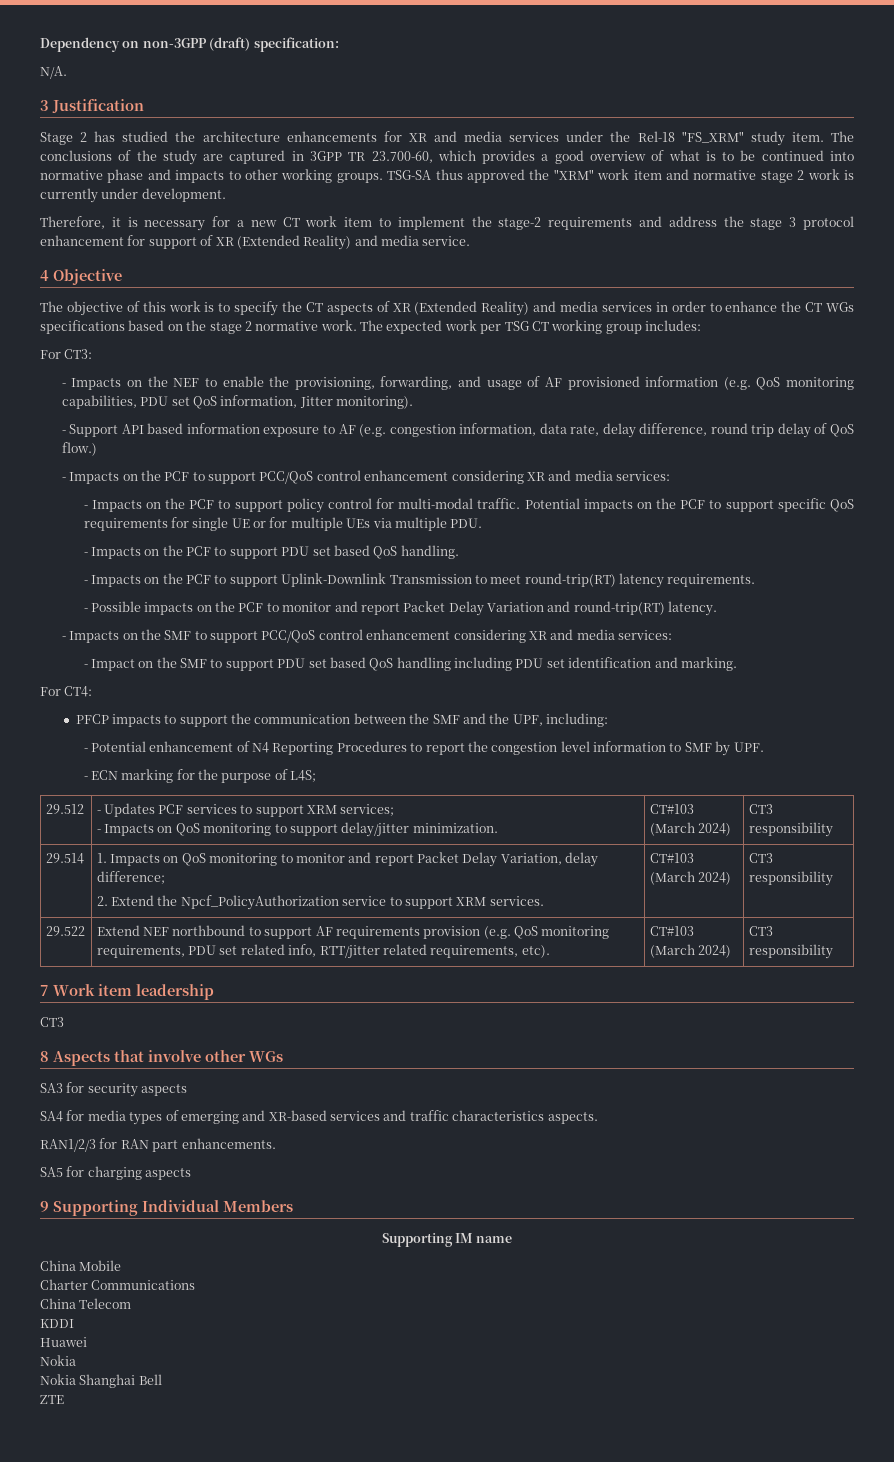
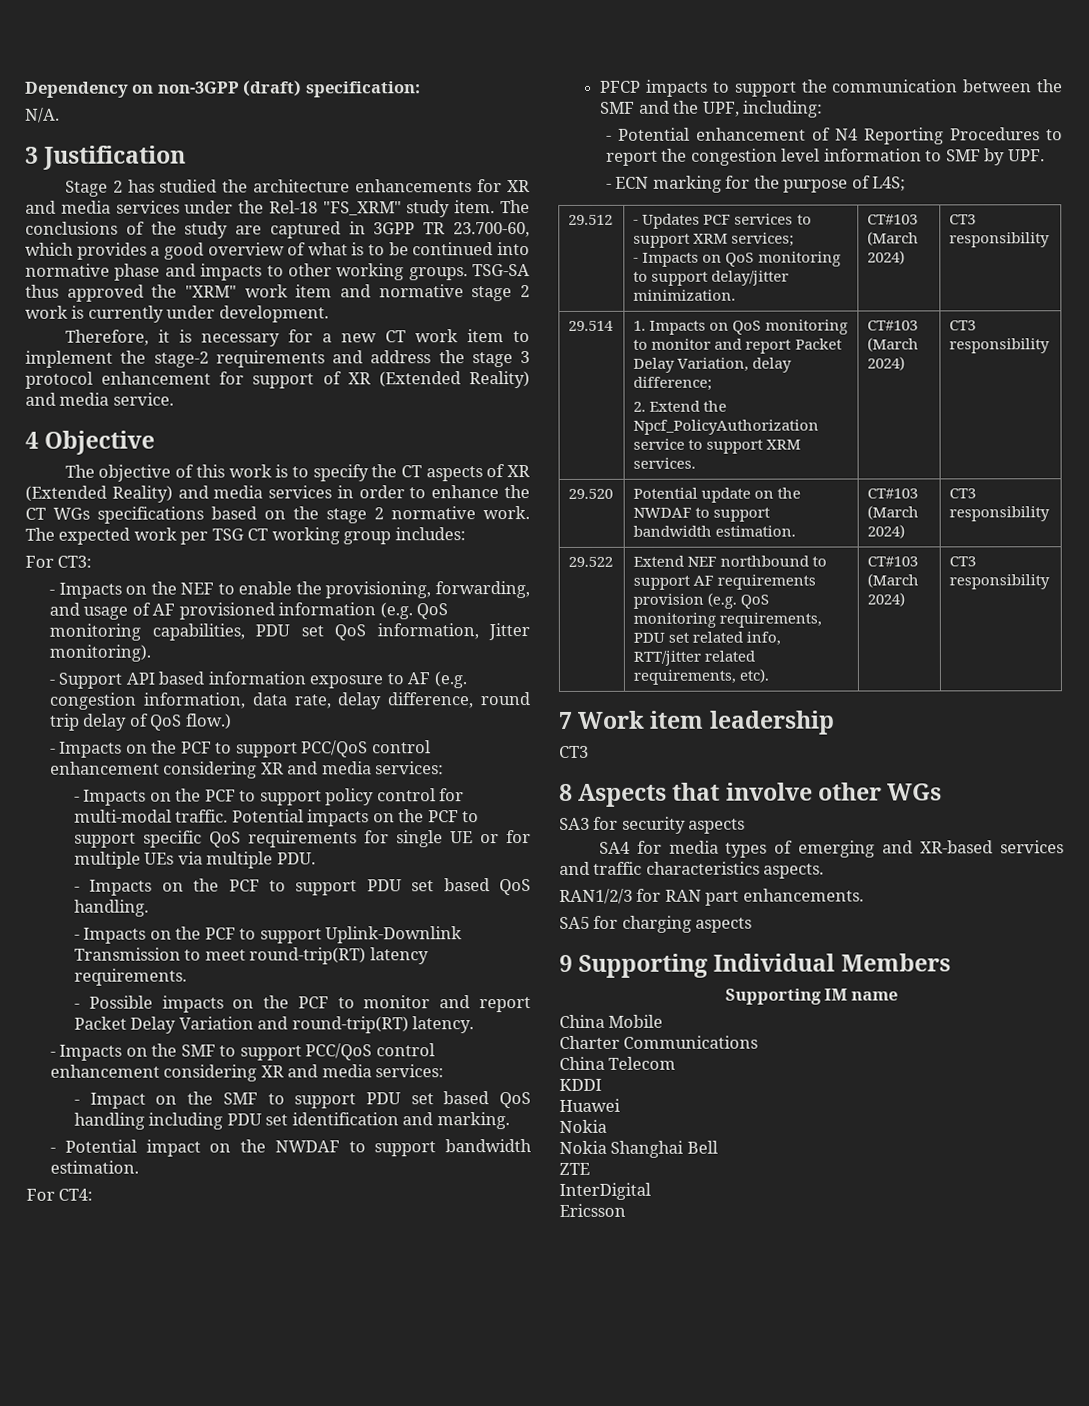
(737, 664) none -> [50,1139,532,1157] [50,1160,140,1174] // - Potential impact on the NWDAF to support bandwidth estimation.
(833, 878) none -> [568,488,614,499] [633,487,802,503] [633,507,771,522] [633,525,797,537] [867,488,919,499] [867,505,920,520] [867,524,906,539] [949,488,977,499] [949,506,1051,522] // 29.520 | Potential update on the NWDAF to support bandwidth estimation. | CT#103 (March 2024) | CT3 responsibility
(64, 1399) none -> [559,1182,651,1200] [559,1203,626,1217] // InterDigital // Ericsson

